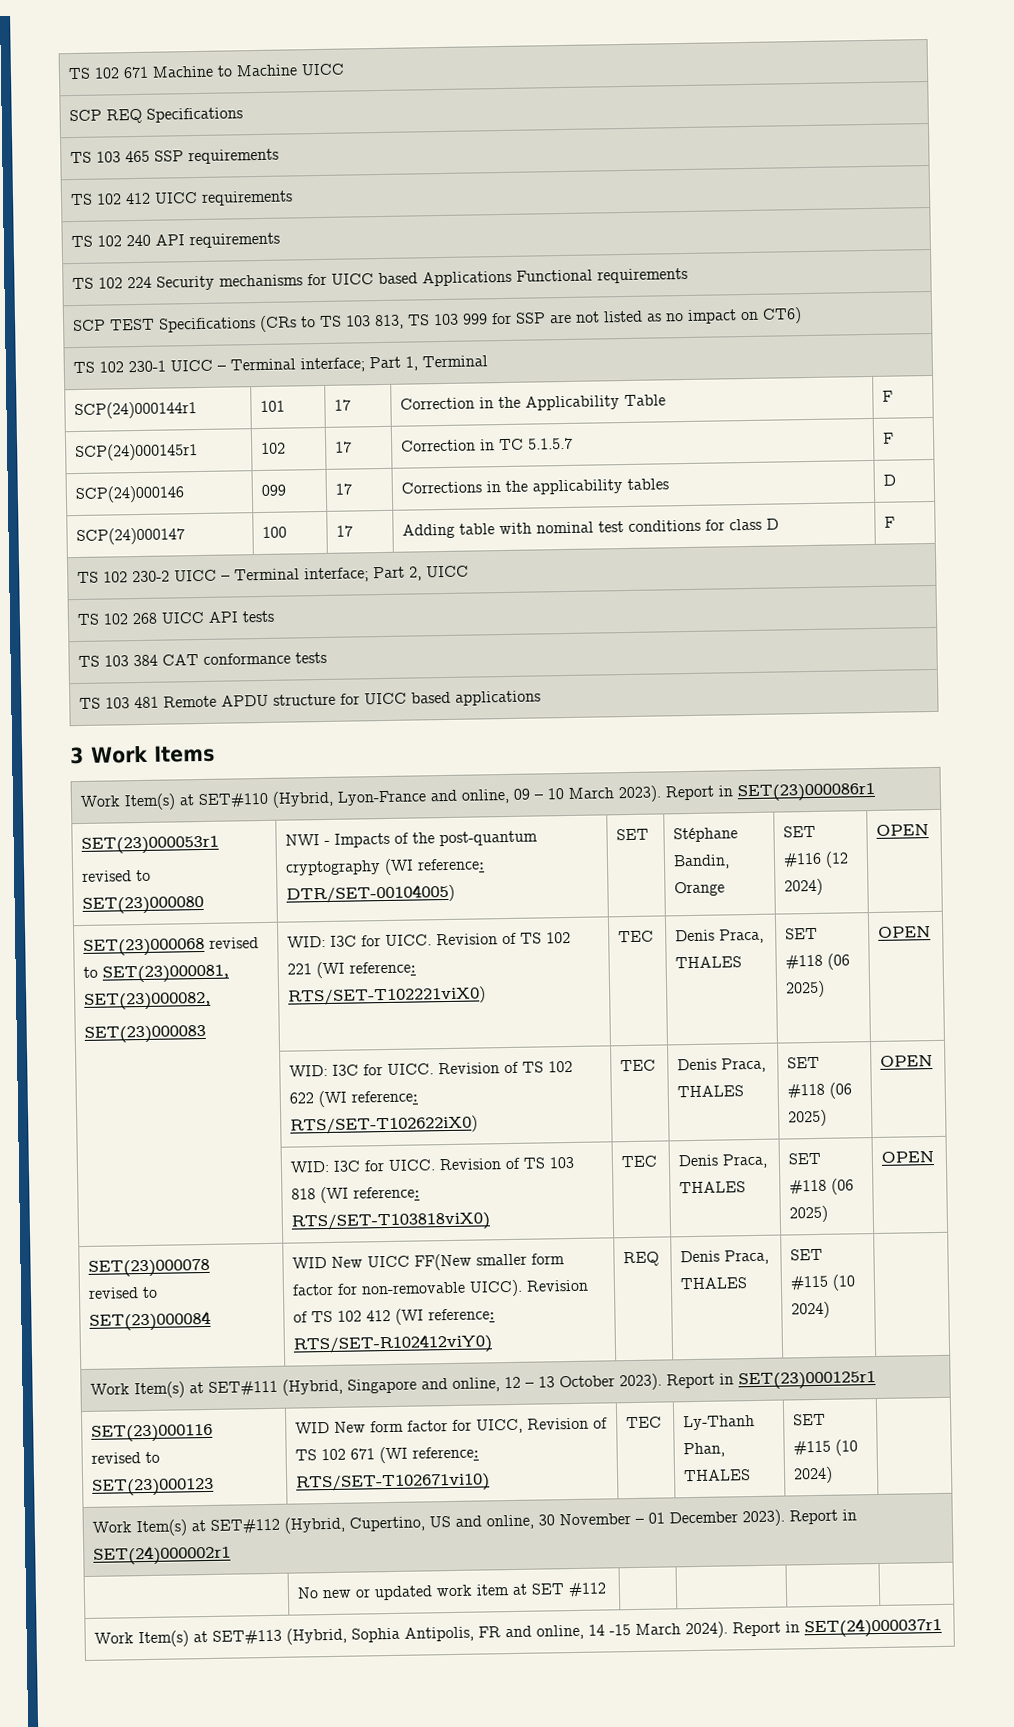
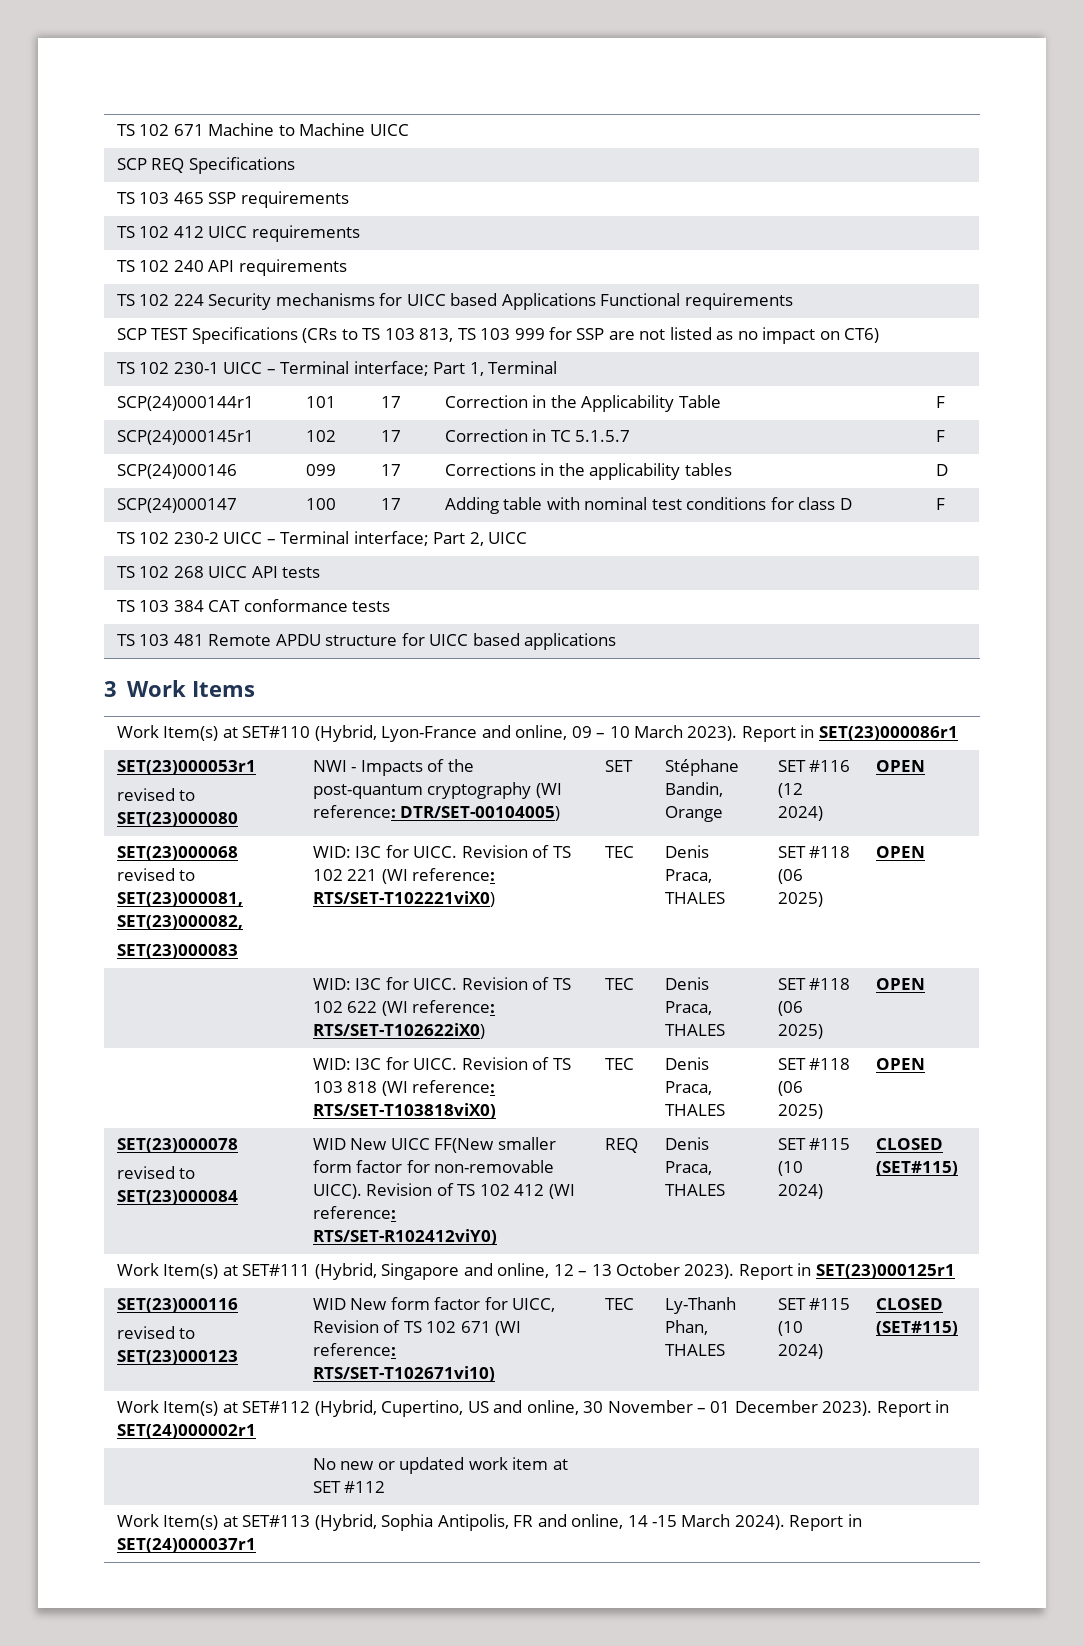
(831, 1310) none -> [876,1138,944,1150] [876,1161,959,1176] CLOSED (SET#115)
(834, 1475) none -> [876,1298,944,1310] [876,1321,959,1336] CLOSED (SET#115)

